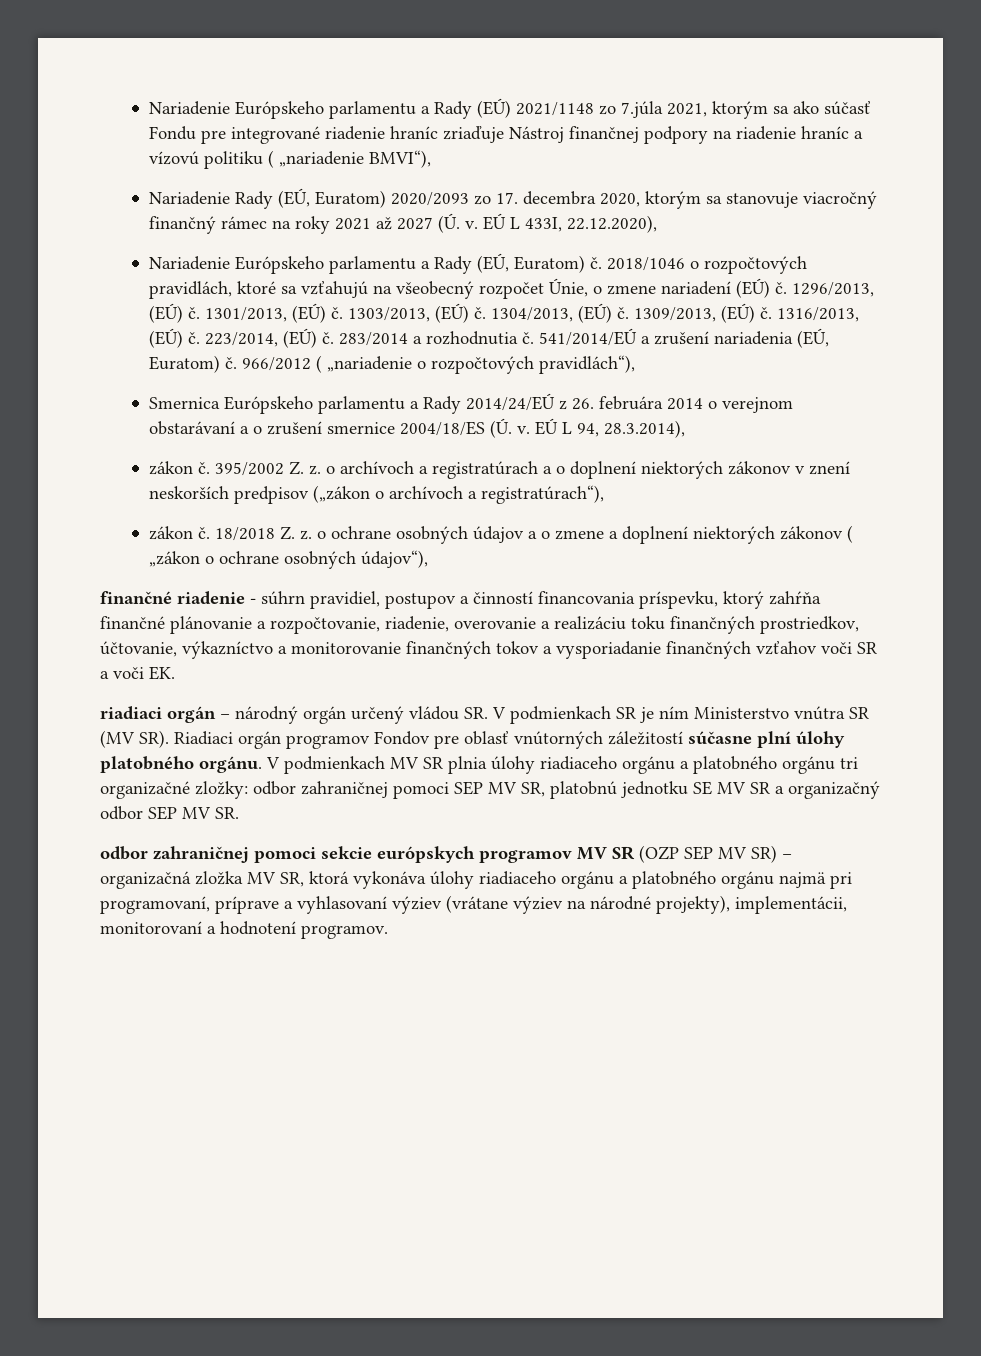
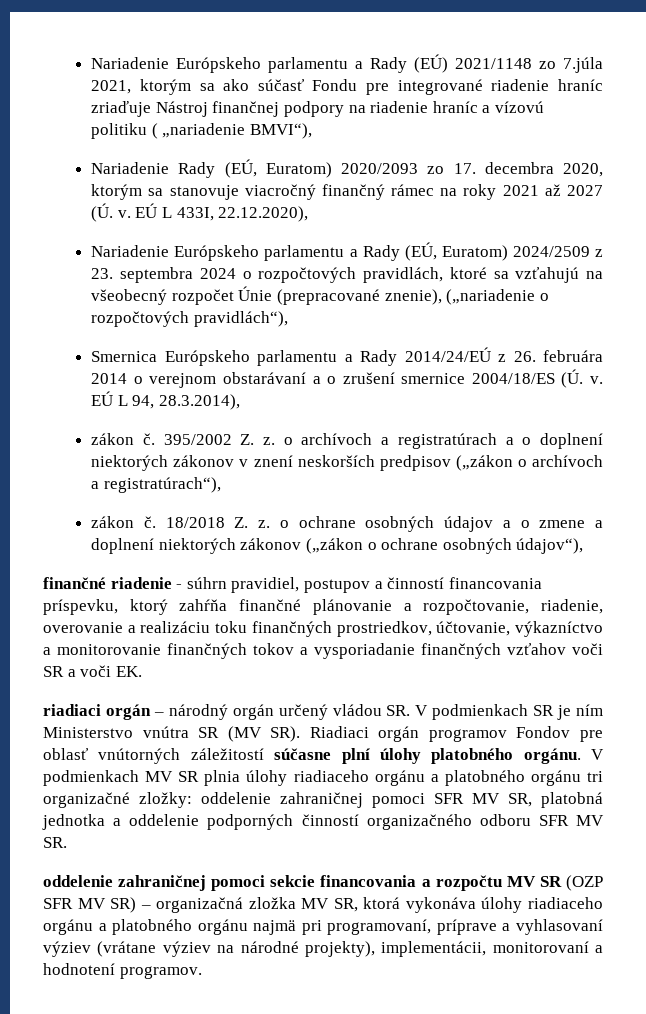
[589,257,685,271] č. 2018/1046 -> [512,246,603,257] [91,267,236,283] 2024/2509 z 23. septembra 2024
[548,278,874,298] [148,303,859,323] [148,328,829,348] [148,355,412,373] Únie, o zmene nariadení (EÚ) č. 1296/2013, (EÚ) č. 1301/2013, (EÚ) č. 1303/2013, (EÚ) č. 1304/2013, (EÚ) č. 1309/2013, (EÚ) č. 1316/2013, (EÚ) č. 223/2014, (EÚ) č. 283/2014 a rozhodnutia č. 541/2014/EÚ a zrušení nariadenia (EÚ, Euratom) č. 966/2012 ( „nariadenie -> [238,286,536,305] Únie (prepracované znenie), („nariadenie
[846,525,853,543] [148,551,200,567] ( „zákon -> [306,538,364,554] („zákon
[253,781,880,799] [100,806,177,820] odbor zahraničnej pomoci SEP MV SR, platobnú jednotku SE MV SR a organizačný odbor SEP -> [201,792,603,808] [42,814,569,830] oddelenie zahraničnej pomoci SFR MV SR, platobná jednotka a oddelenie podporných činností organizačného odboru SFR
[100,846,148,860] odbor -> [43,875,113,887] oddelenie
[377,846,572,863] európskych programov -> [320,875,502,891] financovania a rozpočtu
[684,846,713,860] SEP -> [43,898,73,909] SFR

